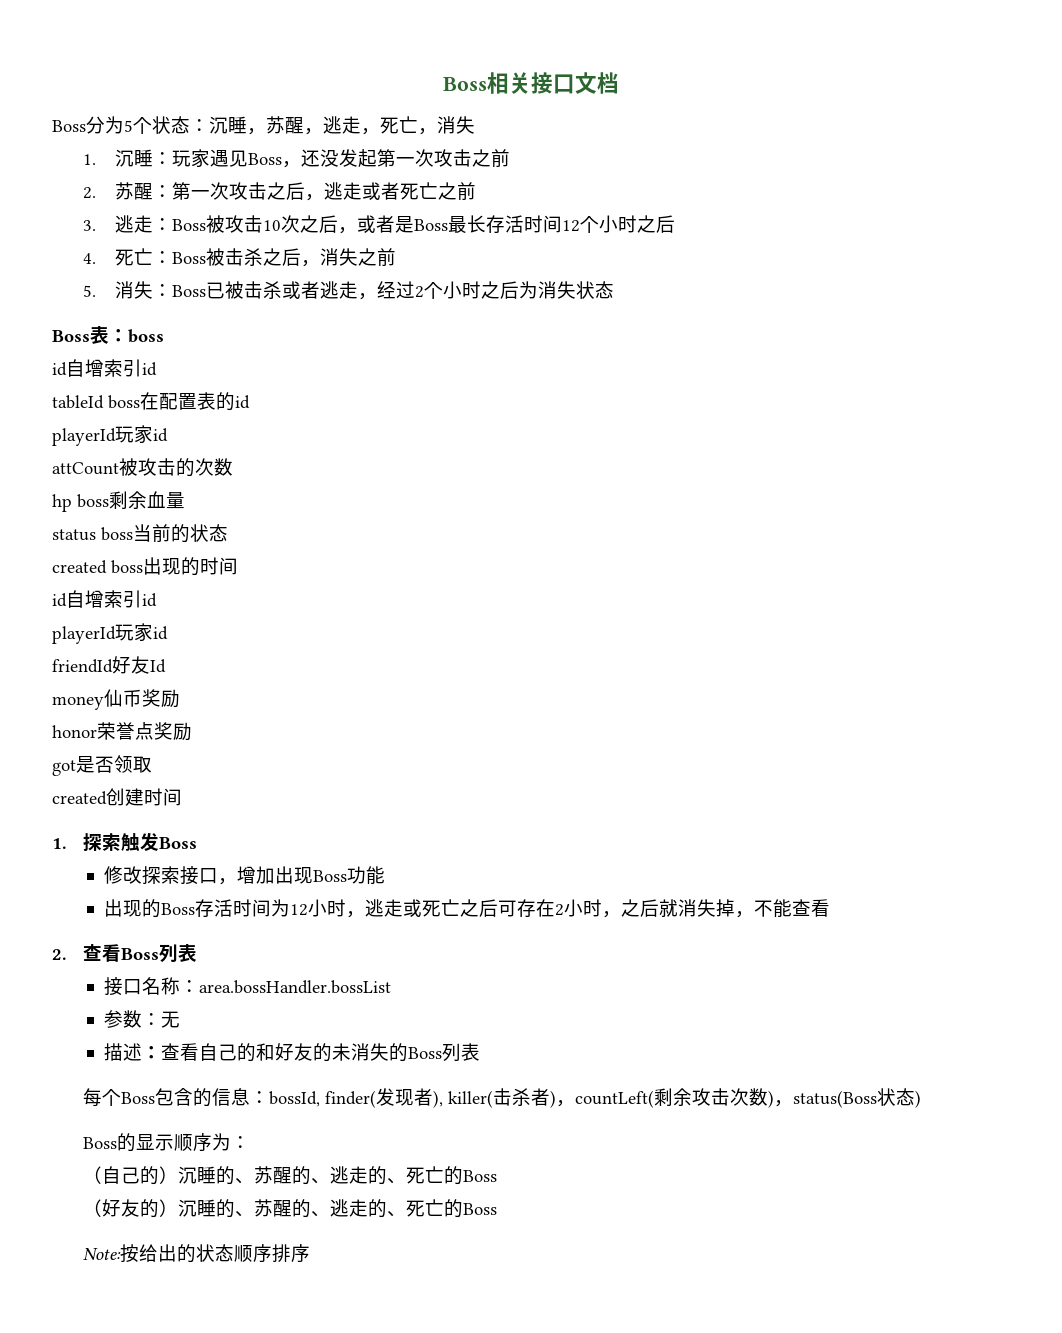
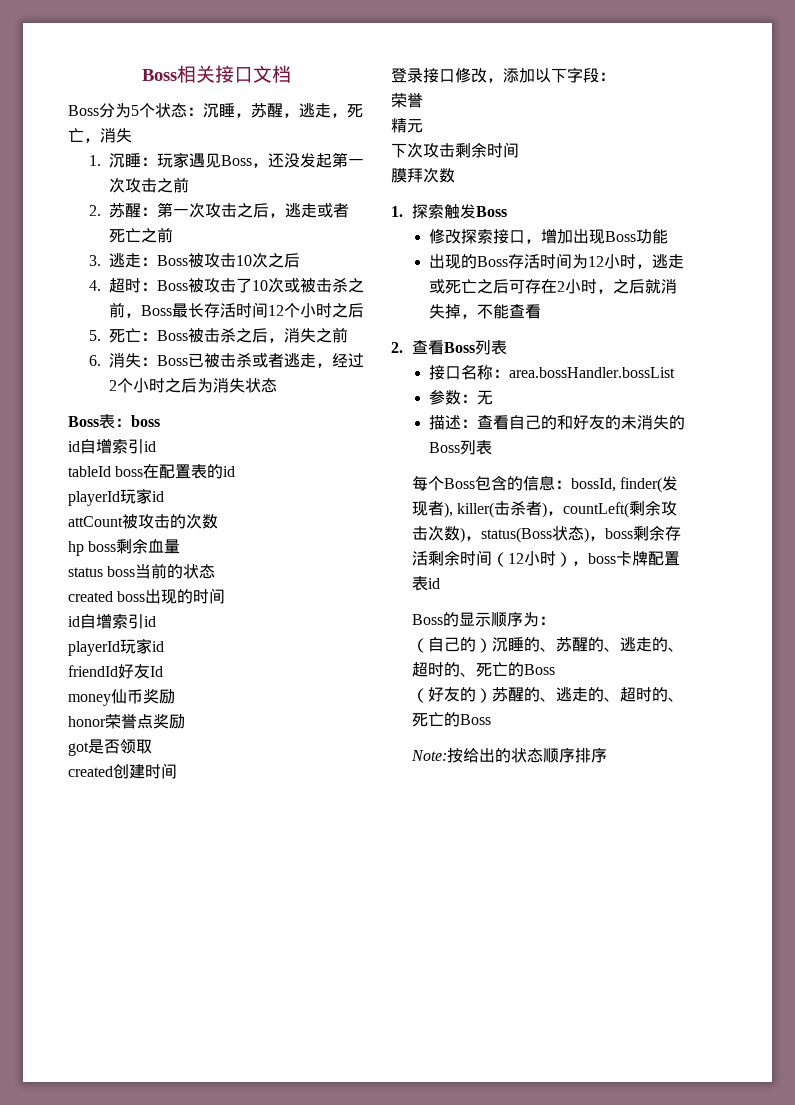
[337,215,414,234] ，或者是 -> [88,277,365,293] [109,302,142,318] // 4.超时：Boss被攻击了10次或被击杀之前，
[83,253,97,264] 4. -> [88,330,101,341] 5.
[83,285,97,297] 5. -> [88,355,101,366] 6.
(182, 797) none -> [391,67,615,83] [391,93,423,108] [391,118,423,133] [391,142,519,158] [391,167,455,183] // 登录接口修改，添加以下字段： // 荣誉 // 精元 // 下次攻击剩余时间 // 膜拜次数
(922, 1099) none -> [588,526,681,541] [411,550,680,567] [411,576,440,591] ，boss剩余存活剩余时间（12小时），boss卡牌配置表id
(407, 1181) none -> [411,662,476,677] 超时的、
[178,1199,407,1218] 沉睡的、苏醒的、逃走的、 -> [491,687,684,702] 苏醒的、逃走的、超时的、

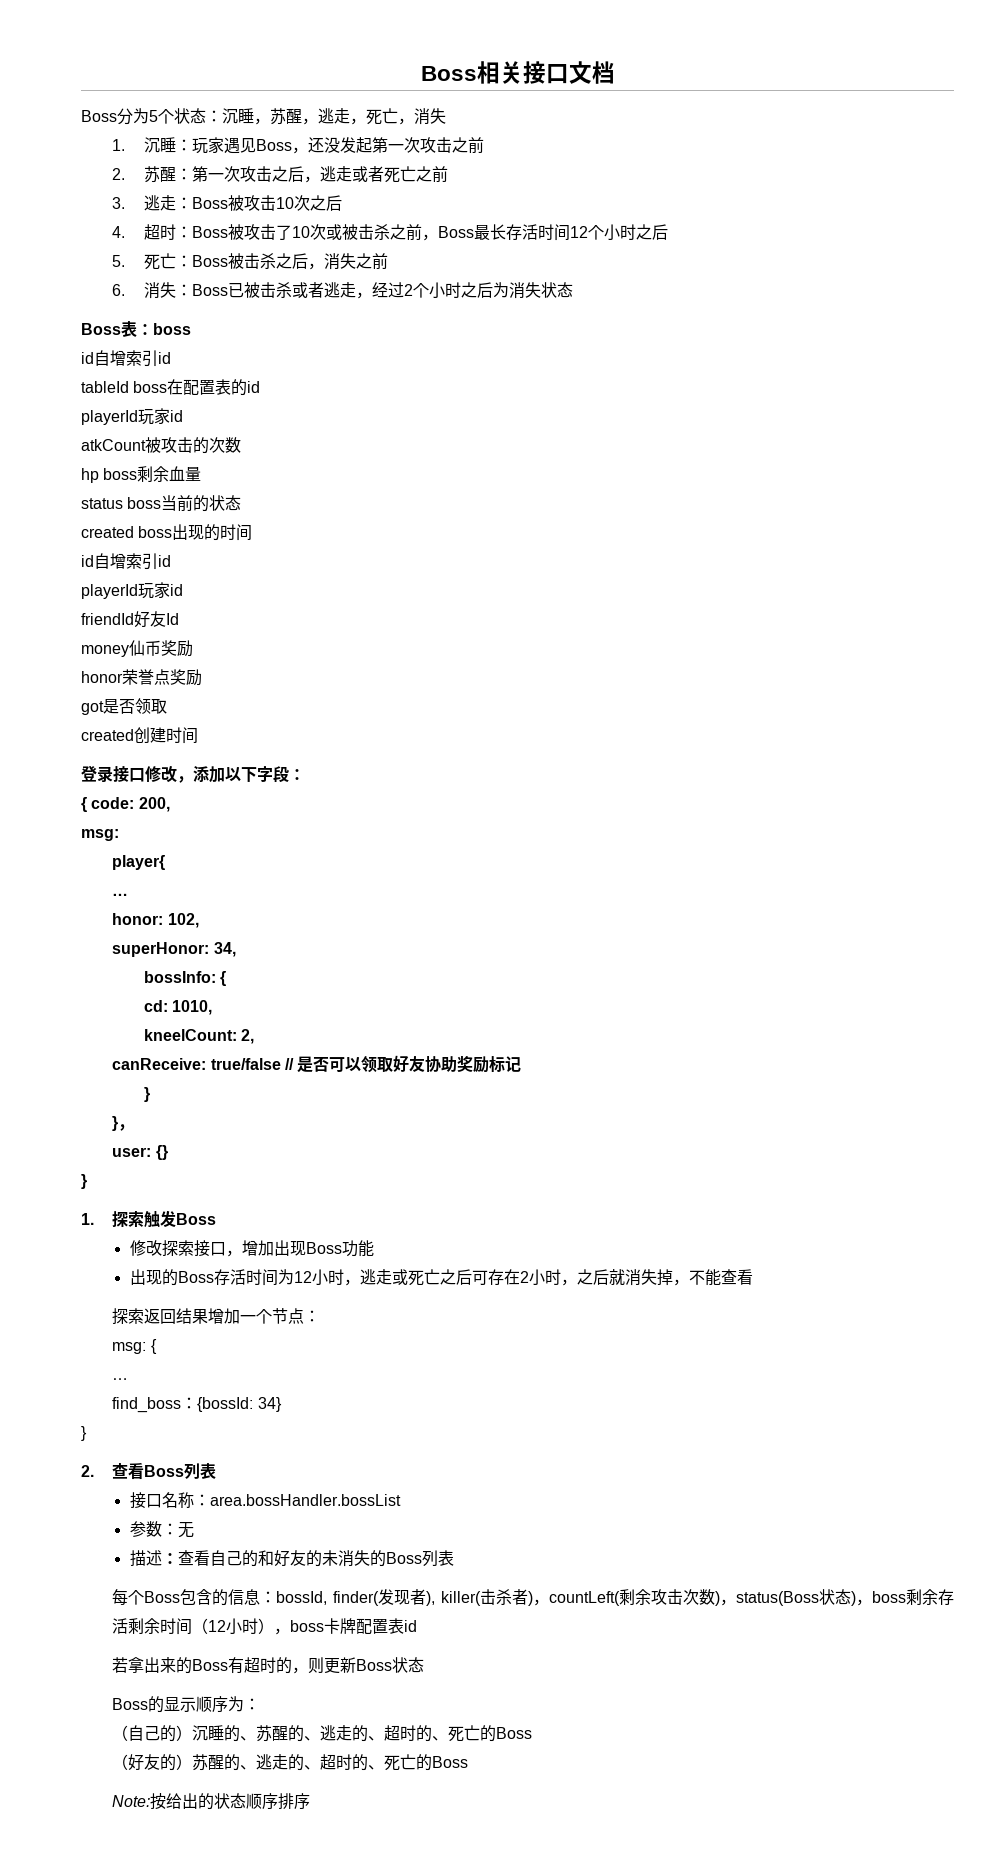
[68,516,123,527] attCount -> [81,439,146,451] atkCount
[391,93,423,108] [391,118,423,133] [391,142,519,158] [391,167,455,183] 荣誉 // 精元 // 下次攻击剩余时间 // 膜拜次数 -> [81,797,170,812] [81,829,119,841] [112,855,166,870] [112,893,129,896] [112,913,199,928] [112,942,236,957] [143,971,226,986] [143,1000,212,1015] [143,1029,254,1044] [112,1055,522,1073] [143,1087,150,1102] [112,1116,135,1131] [112,1145,168,1160] [81,1174,87,1189] { code: 200, // msg: // player{ // … // honor: 102, // superHonor: 34, // bossInfo: { // cd: 1010, // kneelCount: 2, // canReceive: true/false // 是否可以领取好友协助奖励标记 // } // }， // user: {} // }
(542, 311) none -> [112,1308,321,1325] [112,1339,157,1354] [112,1378,129,1380] [112,1397,282,1413] [81,1426,87,1441] // 探索返回结果增加一个节点： // msg: { // … // find_boss：{bossId: 34} // }
(440, 583) none -> [112,1657,425,1674] // 若拿出来的Boss有超时的，则更新Boss状态

